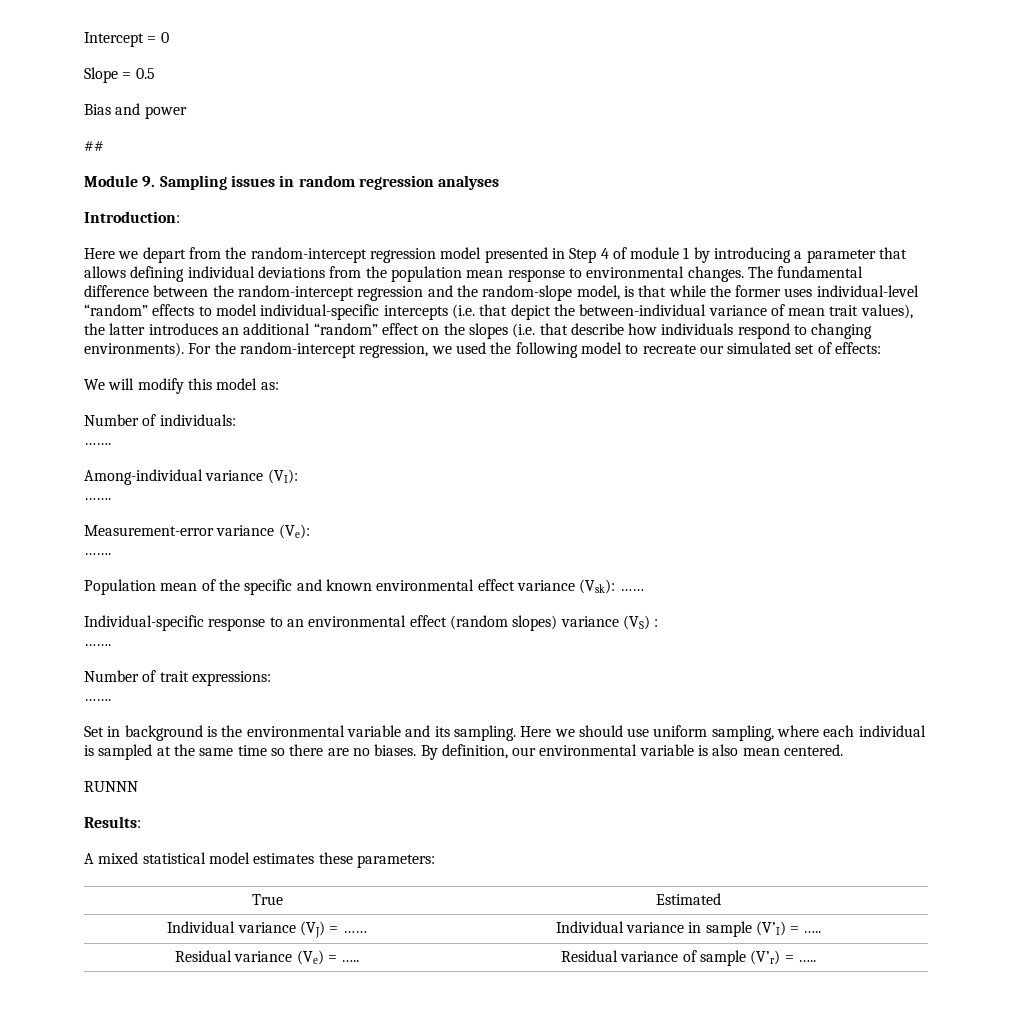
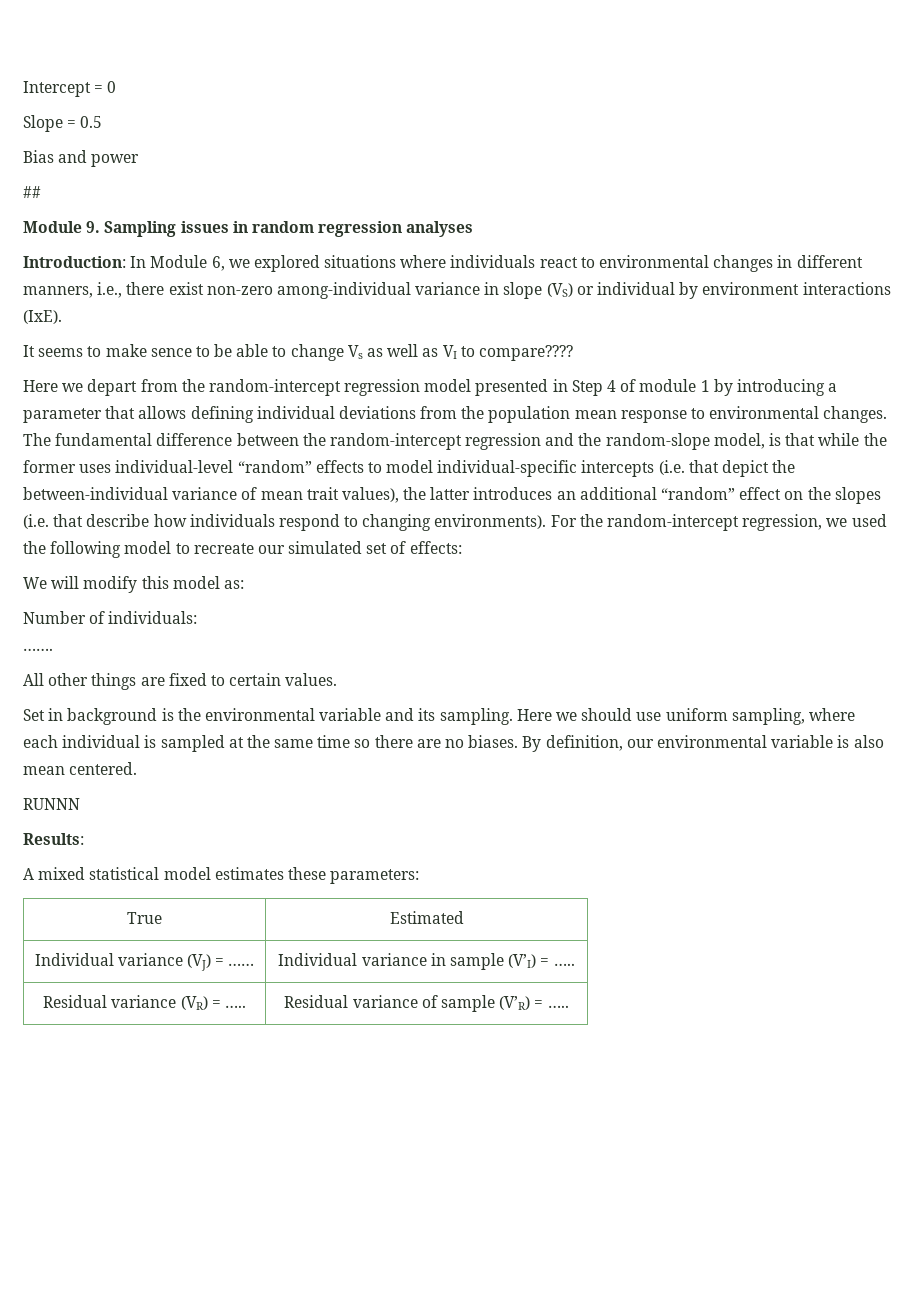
(180, 217) none -> [130,255,863,272] [23,282,891,299] [23,310,62,324] [23,344,573,361] In Module 6, we explored situations where individuals react to environmental changes in different manners, i.e., there exist non-zero among-individual variance in slope (VS) or individual by environment interactions (IxE). // It seems to make sence to be able to change Vs as well as VI to compare????
[84,469,298,485] [84,498,111,500] [84,524,310,539] [84,553,111,555] [84,579,644,595] [84,615,659,631] [84,644,111,646] [84,670,271,686] [84,699,111,701] Among-individual variance (VI): // ……. // Measurement-error variance (Ve): // ……. // Population mean of the specific and known environmental effect variance (Vsk): …… // Individual-specific response to an environmental effect (random slopes) variance (VS) : // ……. // Number of trait expressions: // ……. -> [23,673,338,690] All other things are fixed to certain values.
[296,950,324,965] (Ve) -> [180,996,208,1010] (VR)
[750,950,781,965] (V’r) -> [499,996,531,1010] (V’R)

